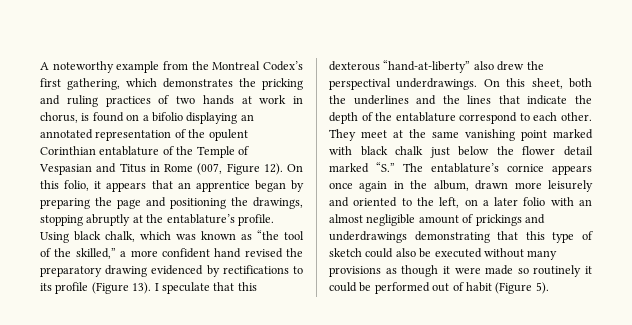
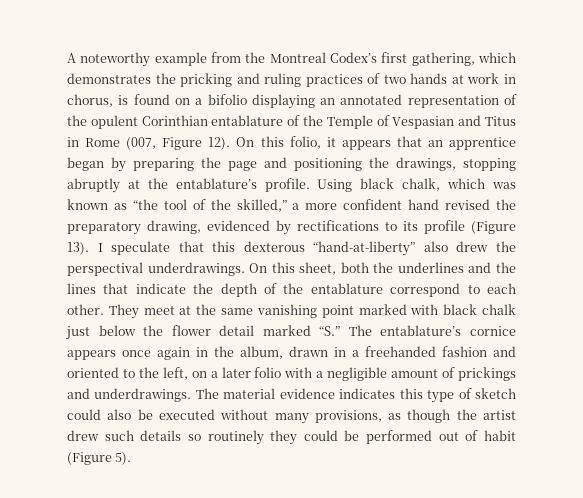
[105,265,148,277] drawing -> [147,220,201,234] drawing,
[514,180,593,192] more leisurely -> [334,346,487,357] in a freehanded fashion
[579,199,592,206] [329,214,363,223] an almost -> [316,371,324,378] a
[329,231,519,243] underdrawings demonstrating that -> [94,388,396,402] underdrawings. The material evidence indicates
[329,266,381,277] provisions -> [314,410,382,423] provisions,
[442,265,514,275] it were made -> [456,409,516,420] [67,430,182,441] the artist drew such details
[585,266,592,274] it -> [270,430,298,445] they

